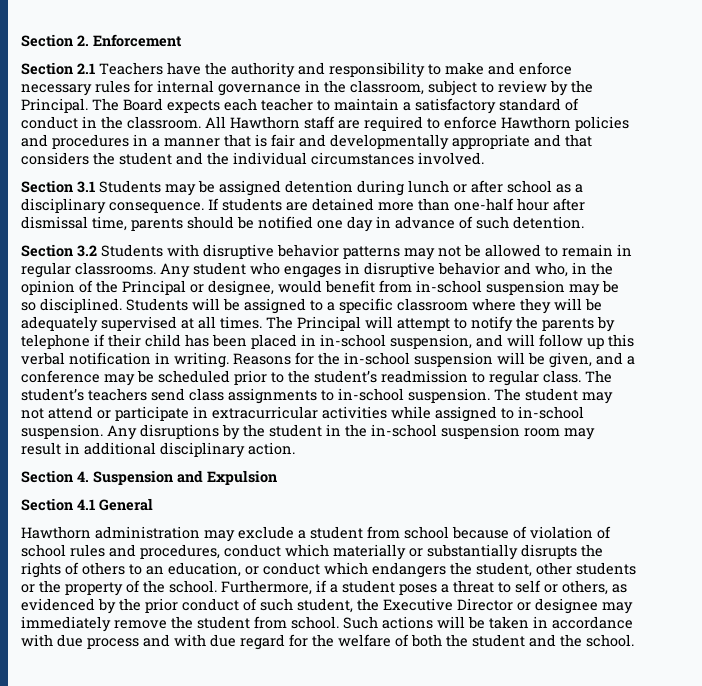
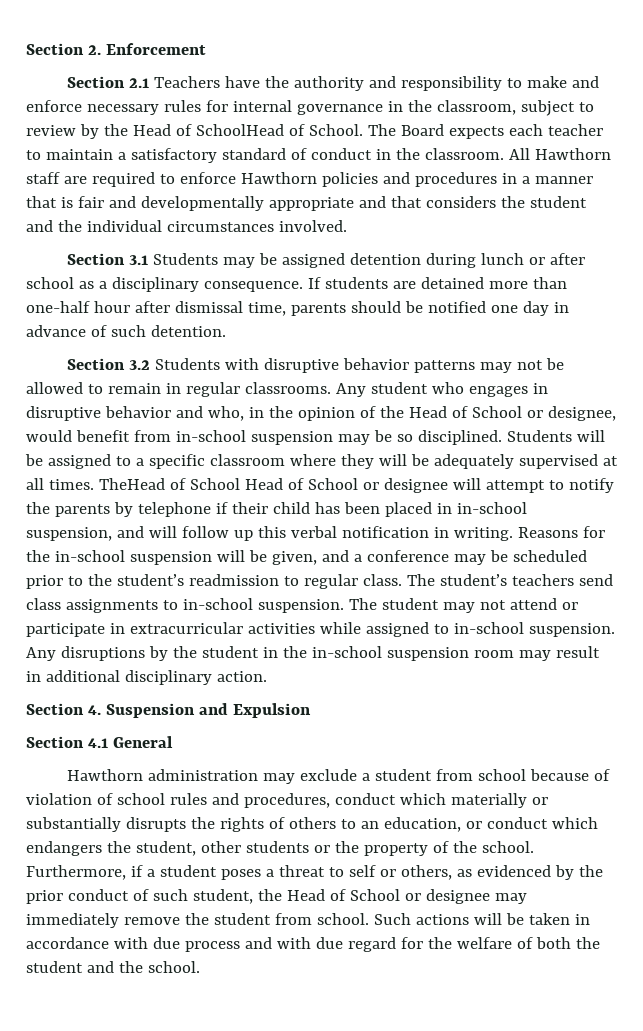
[21,98,88,113] Principal. -> [132,124,363,136] Head of SchoolHead of School.
[122,280,186,295] Principal -> [408,406,522,418] Head of School
[266,316,361,331] The Principal -> [98,478,448,493] TheHead of School Head of School or designee
[383,598,513,611] Executive Director -> [286,889,400,901] Head of School

